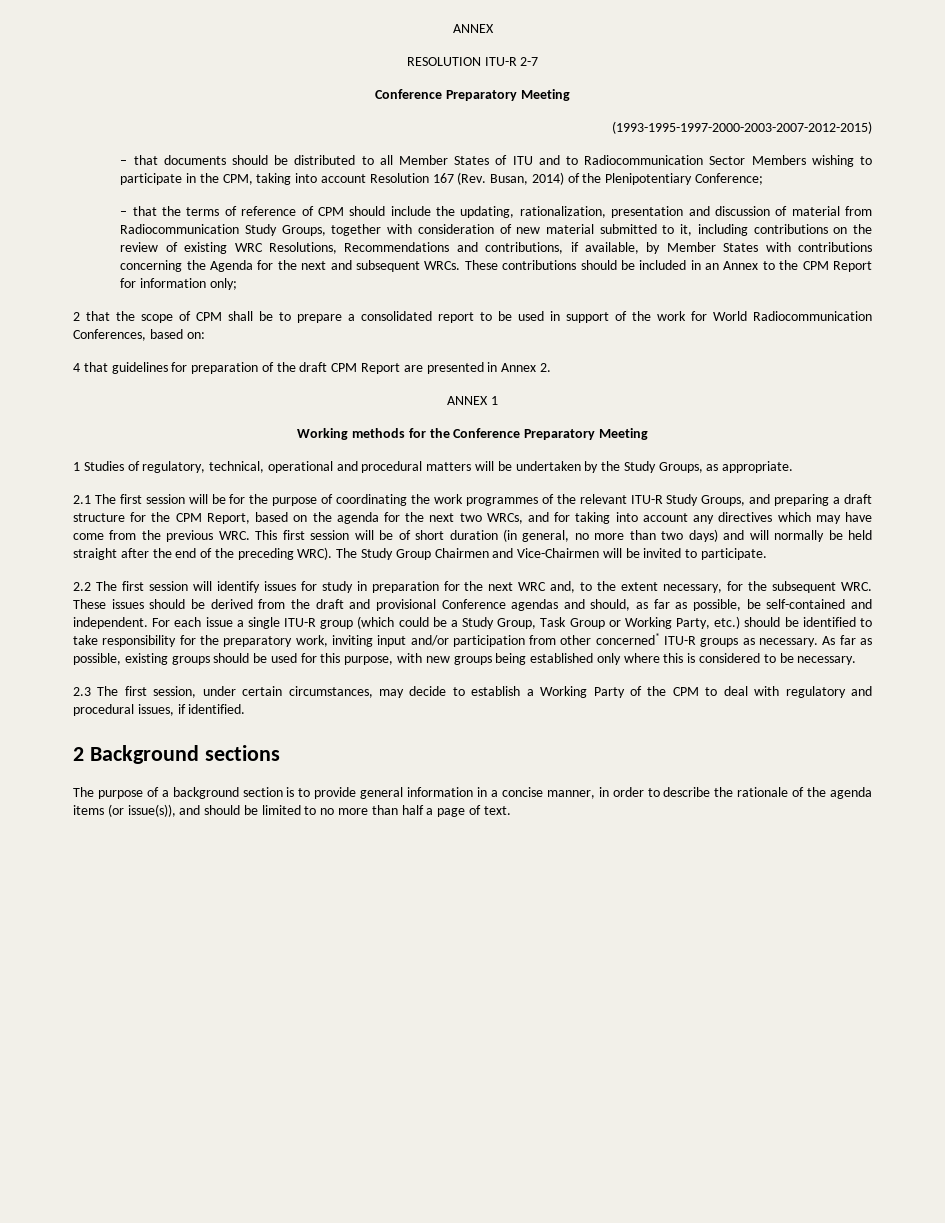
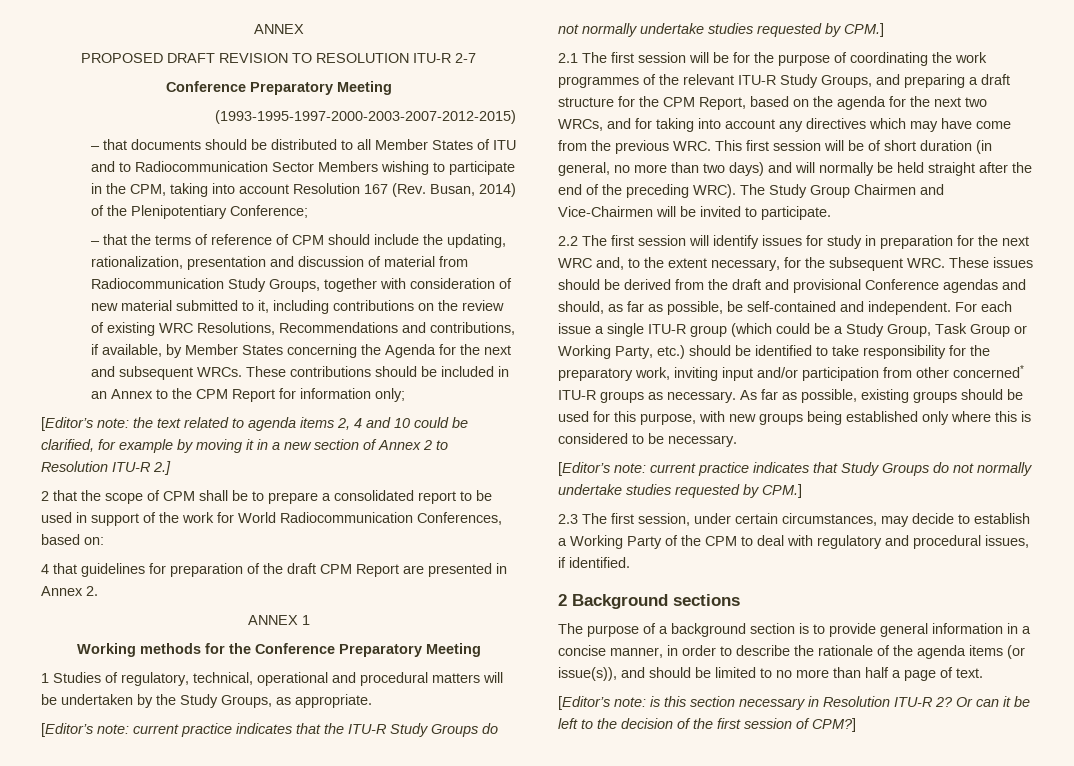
(494, 28) none -> [81,53,312,63] PROPOSED DRAFT REVISION TO
[765,242,872,252] with contributions -> (283, 350) none
(237, 284) none -> [41,417,468,431] [41,439,448,453] [41,461,171,475] // [Editor’s note: the text related to agenda items 2, 4 and 10 could be clarified, for example by moving it in a new section of Annex 2 to Resolution ITU-R 2.]
(794, 467) none -> [41,723,498,737] [558,23,884,37] // [Editor’s note: current practice indicates that the ITU-R Study Groups do not normally undertake studies requested by CPM.]
(857, 660) none -> [558,462,1032,476] [558,484,802,498] // [Editor’s note: current practice indicates that Study Groups do not normally undertake studies requested by CPM.]
(511, 810) none -> [558,696,1030,710] [558,718,856,732] // [Editor’s note: is this section necessary in Resolution ITU-R 2? Or can it be left to the decision of the first session of CPM?]

